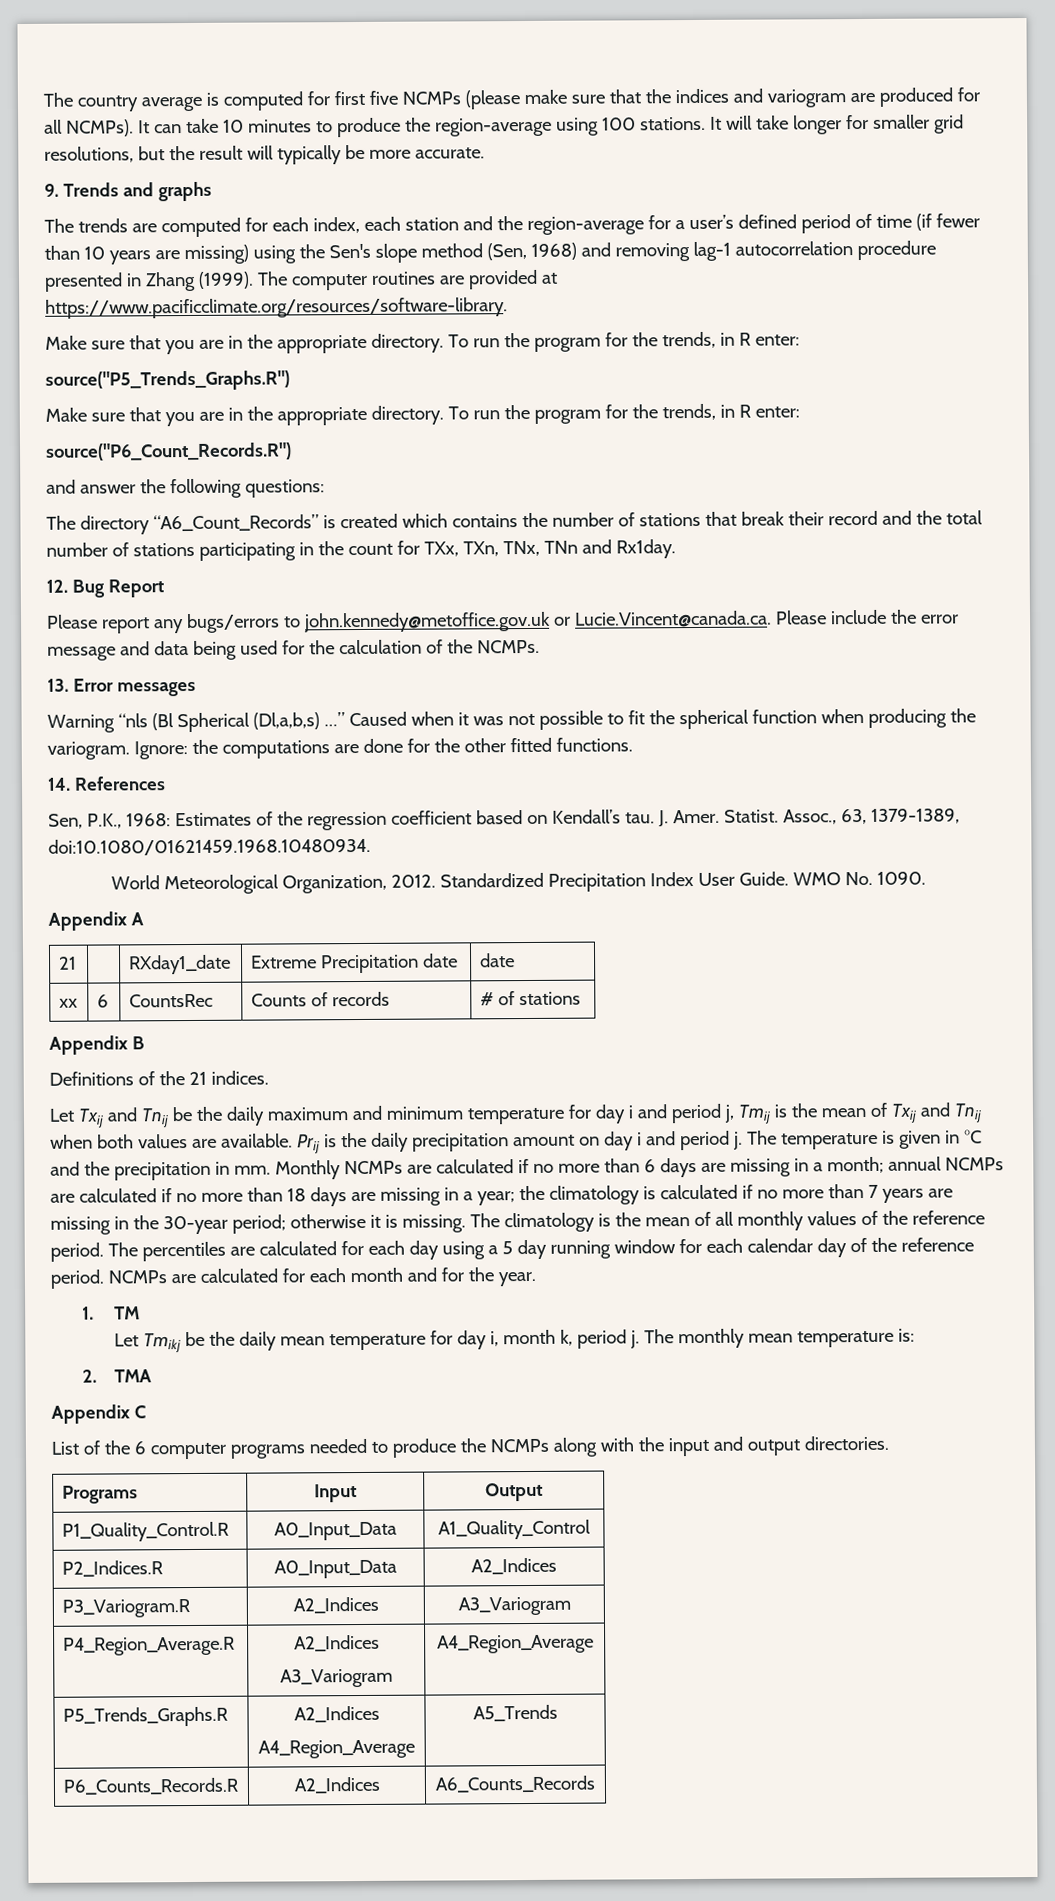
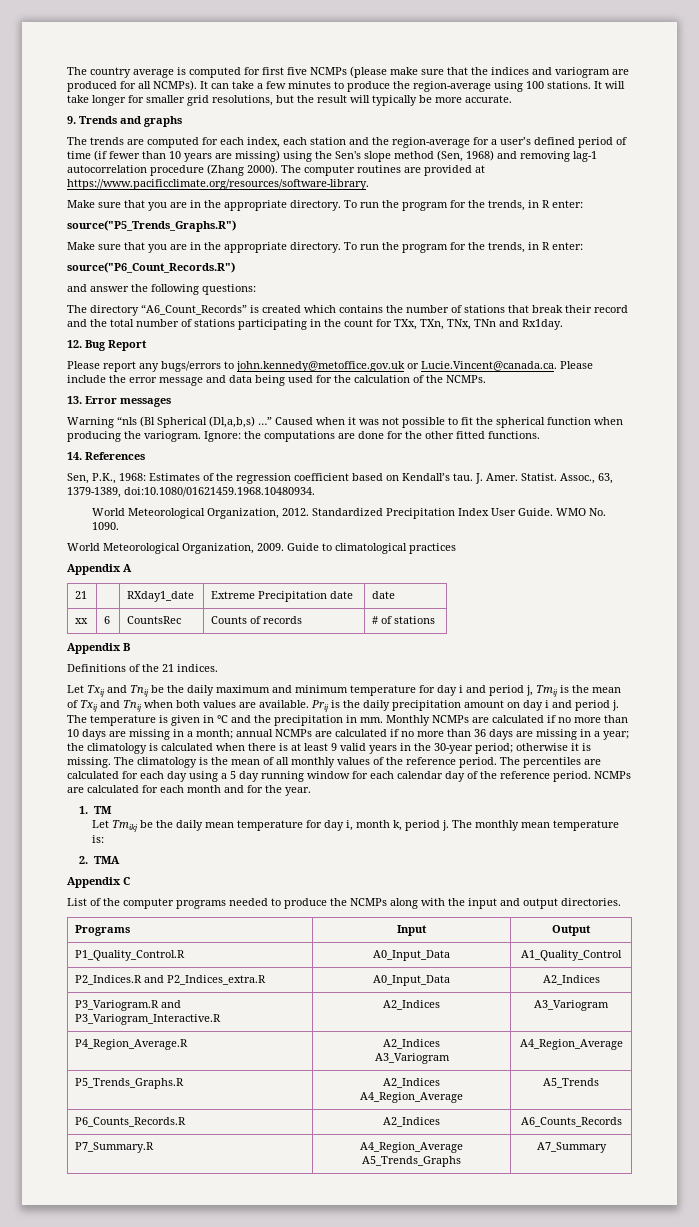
[222,119,244,133] 10 -> [257,81,286,89] a few
[44,271,254,292] presented in Zhang (1999). -> [207,164,278,176] (Zhang 2000).
(926, 878) none -> [67,543,456,554] // World Meteorological Organization, 2009. Guide to climatological practices
[643,1159,656,1173] 6 -> [67,729,79,737] 10
[286,1188,306,1202] 18 -> [474,729,486,737] 36
[741,1184,953,1203] [50,1216,111,1235] if no more than 7 years are missing -> [216,743,397,754] when there is at least 9 valid years
[133,1441,146,1455] 6 -> (120, 902) none
(163, 1568) none -> [144,975,267,985] and P2_Indices_extra.R
(190, 1608) none -> [161,1000,182,1008] [75,1014,222,1025] and P3_Variogram_Interactive.R
(595, 1784) none -> [75,1142,155,1153] [360,1142,463,1153] [362,1156,461,1167] [536,1142,607,1153] // P7_Summary.R | A4_Region_Average A5_Trends_Graphs | A7_Summary

